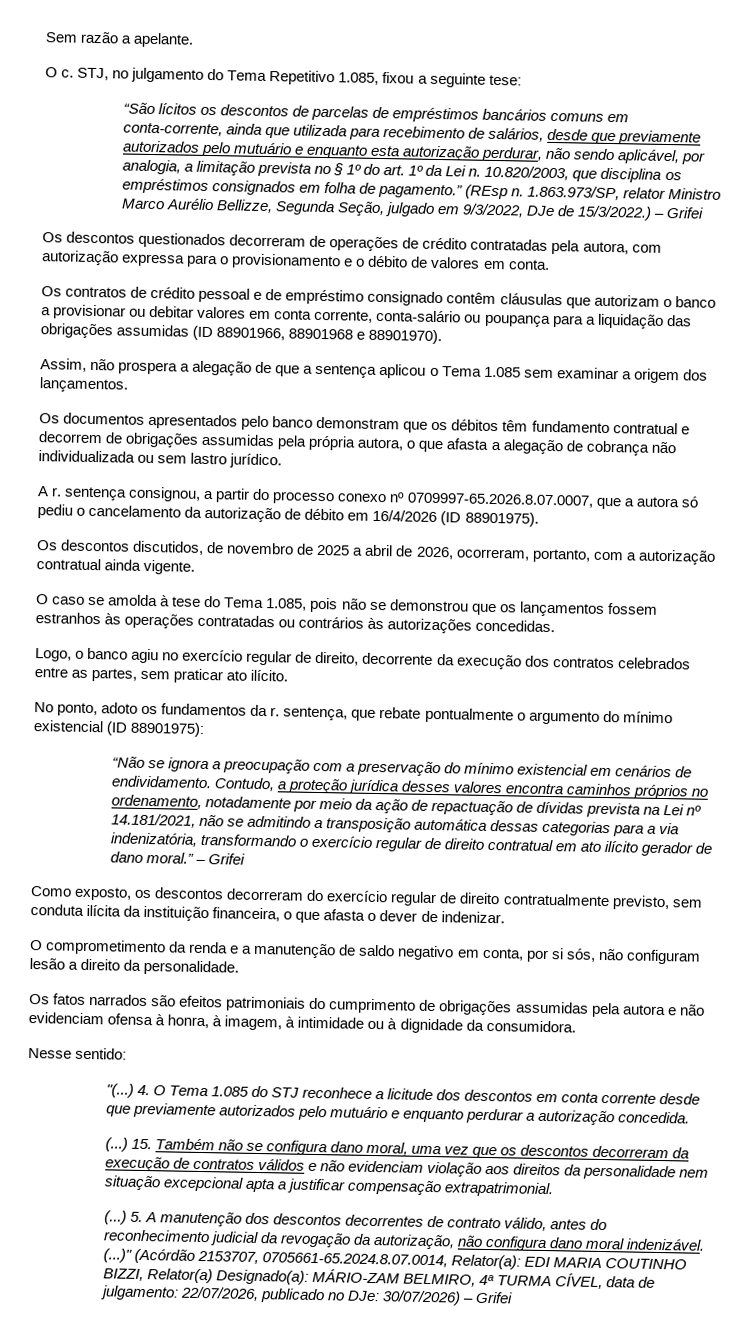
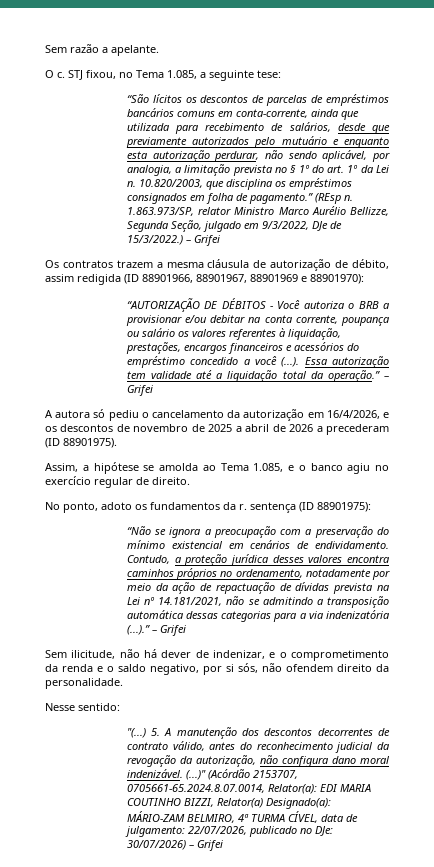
[77,67,415,86] STJ, no julgamento do Tema Repetitivo 1.085, fixou -> [68,70,197,80] STJ fixou, no Tema 1.085,
[66,231,662,255] [41,250,550,270] [41,286,716,309] [41,304,692,329] [40,323,443,345] [40,358,708,384] [39,377,129,393] [39,412,690,435] [38,431,676,456] [38,450,283,469] [37,486,634,510] descontos questionados decorreram de operações de crédito contratadas pela autora, com autorização expressa para o provisionamento e o débito de valores em conta. // Os contratos de crédito pessoal e de empréstimo consignado contêm cláusulas que autorizam o banco a provisionar ou debitar valores em conta corrente, conta-salário ou poupança para a liquidação das obrigações assumidas (ID 88901966, 88901968 e 88901970). // Assim, não prospera a alegação de que a sentença aplicou o Tema 1.085 sem examinar a origem dos lançamentos. // Os documentos apresentados pelo banco demonstram que os débitos têm fundamento contratual e decorrem de obrigações assumidas pela própria autora, o que afasta a alegação de cobrança não individualizada ou sem lastro jurídico. // A r. sentença consignou, a partir do processo conexo nº 0709997-65.2026.8.07.0007, que a -> [62,259,389,271] [45,274,364,285] [126,298,390,312] [125,315,390,326] [126,328,341,340] [125,342,359,354] [126,356,390,368] [126,370,389,382] [126,385,153,396] [45,410,53,418] contratos trazem a mesma cláusula de autorização de débito, assim redigida (ID 88901966, 88901967, 88901969 e 88901970): // “AUTORIZAÇÃO DE DÉBITOS - Você autoriza o BRB a provisionar e/ou debitar na conta corrente, poupança ou salário os valores referentes à liquidação, prestações, encargos financeiros e acessórios do empréstimo concedido a você (...). Essa autorização tem validade até a liquidação total da operação.” – Grifei // A
[284,508,539,527] [37,539,205,555] de débito em 16/4/2026 (ID 88901975). // Os descontos discutidos, -> [307,410,389,419] [45,424,114,432] em 16/4/2026, e os descontos
[415,546,716,565] [36,558,196,575] [36,594,658,617] [35,612,556,634] [35,648,72,662] 2026, ocorreram, portanto, com a autorização contratual ainda vigente. // O caso se amolda à tese do Tema 1.085, pois não se demonstrou que os lançamentos fossem estranhos às operações contratadas ou contrários às autorizações concedidas. // Logo, -> [289,424,390,435] [45,438,117,448] [45,462,294,474] 2026 a precederam (ID 88901975). // Assim, a hipótese se amolda ao Tema 1.085, e
[315,651,691,670] [34,667,289,684] direito, decorrente da execução dos contratos celebrados entre as partes, sem praticar ato ilícito. -> [152,477,190,485] direito.
[283,706,673,725] [33,720,104,733] sentença, que rebate pontualmente o argumento do mínimo existencial -> [250,502,296,513] sentença
[109,832,713,857] [109,851,245,865] [30,885,703,911] [30,903,505,924] [30,939,524,961] indenizatória, transformando o exercício regular de direito contratual em ato ilícito gerador de dano moral.” – Grifei // Como exposto, os descontos decorreram do exercício regular de direito contratualmente previsto, sem conduta ilícita da instituição financeira, o que afasta o dever de indenizar. // O comprometimento da renda e a manutenção de saldo negativo em conta, -> [326,610,390,619] [126,625,186,636] [45,649,389,661] [45,664,199,675] indenizatória (...).” – Grifei // Sem ilicitude, não há dever de indenizar, e o comprometimento da renda e o saldo negativo,
[625,949,701,965] [29,957,79,970] configuram lesão a -> [286,664,333,672] ofendem
[29,993,705,1018] [28,1011,576,1034] [28,1047,128,1060] [105,1083,701,1105] [105,1102,691,1126] [104,1137,690,1159] [104,1156,710,1181] [103,1175,555,1198] [103,1210,127,1225] Os fatos narrados são efeitos patrimoniais do cumprimento de obrigações assumidas pela autora e não evidenciam ofensa à honra, à imagem, à intimidade ou à dignidade da consumidora. // Nesse sentido: // "(...) 4. O Tema 1.085 do STJ reconhece a licitude dos descontos em conta corrente desde que previamente autorizados pelo mutuário e enquanto perdurar a autorização concedida. // (...) 15. Também não se configura dano moral, uma vez que os descontos decorreram da execução de contratos válidos e não evidenciam violação aos direitos da personalidade nem situação excepcional apta a justificar compensação extrapatrimonial. // (...) -> [45,703,120,711] [126,728,146,738] Nesse sentido: // "(...)

